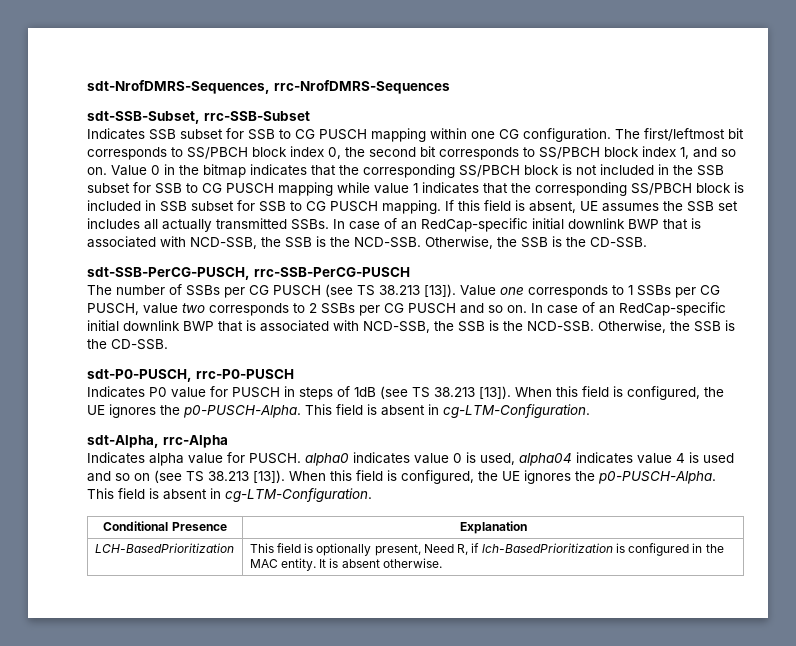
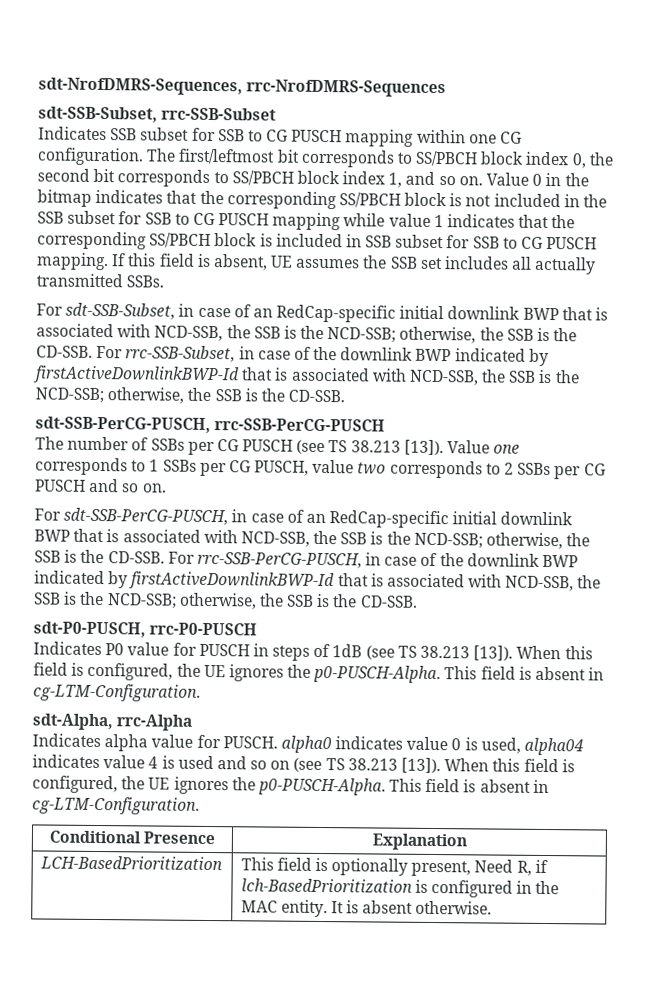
[333,219,345,229] In -> [36,302,195,320] // For sdt-SSB-Subset, in
[354,236,493,249] NCD-SSB. Otherwise, -> [327,326,578,344] [36,345,549,367] [32,365,580,386] [35,387,185,404] NCD-SSB; otherwise, the SSB is the CD-SSB. For rrc-SSB-Subset, in case of the downlink BWP indicated by firstActiveDownlinkBWP-Id that is associated with NCD-SSB, the SSB is the NCD-SSB; otherwise,
[531,303,543,313] In -> [34,507,248,526] // For sdt-SSB-PerCG-PUSCH, in
[527,320,666,333] NCD-SSB. Otherwise, -> [413,532,591,550] [34,549,579,569] [34,570,602,592] [34,591,257,610] NCD-SSB; otherwise, the SSB is the CD-SSB. For rrc-SSB-PerCG-PUSCH, in case of the downlink BWP indicated by firstActiveDownlinkBWP-Id that is associated with NCD-SSB, the SSB is the NCD-SSB; otherwise,

